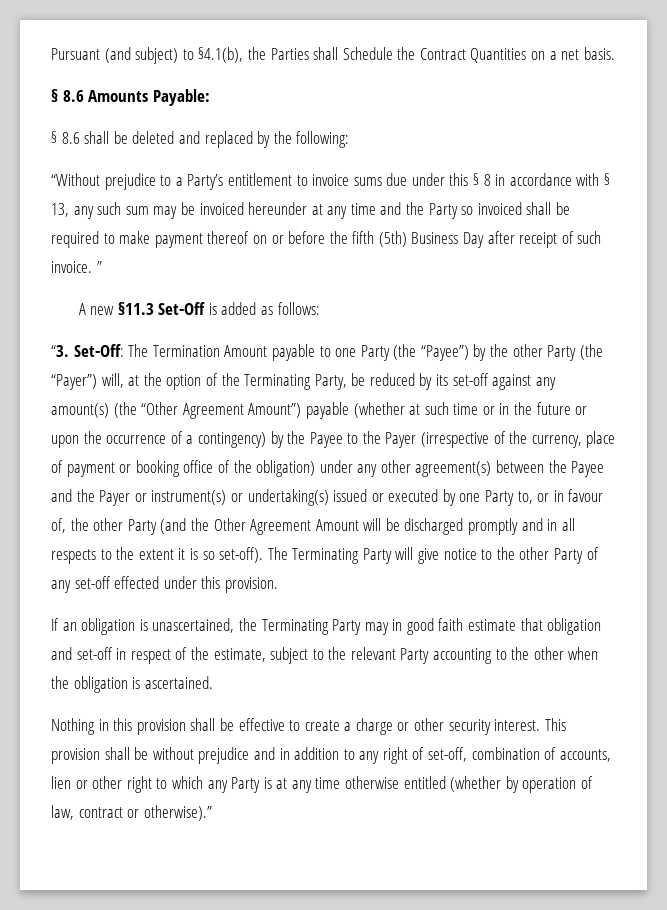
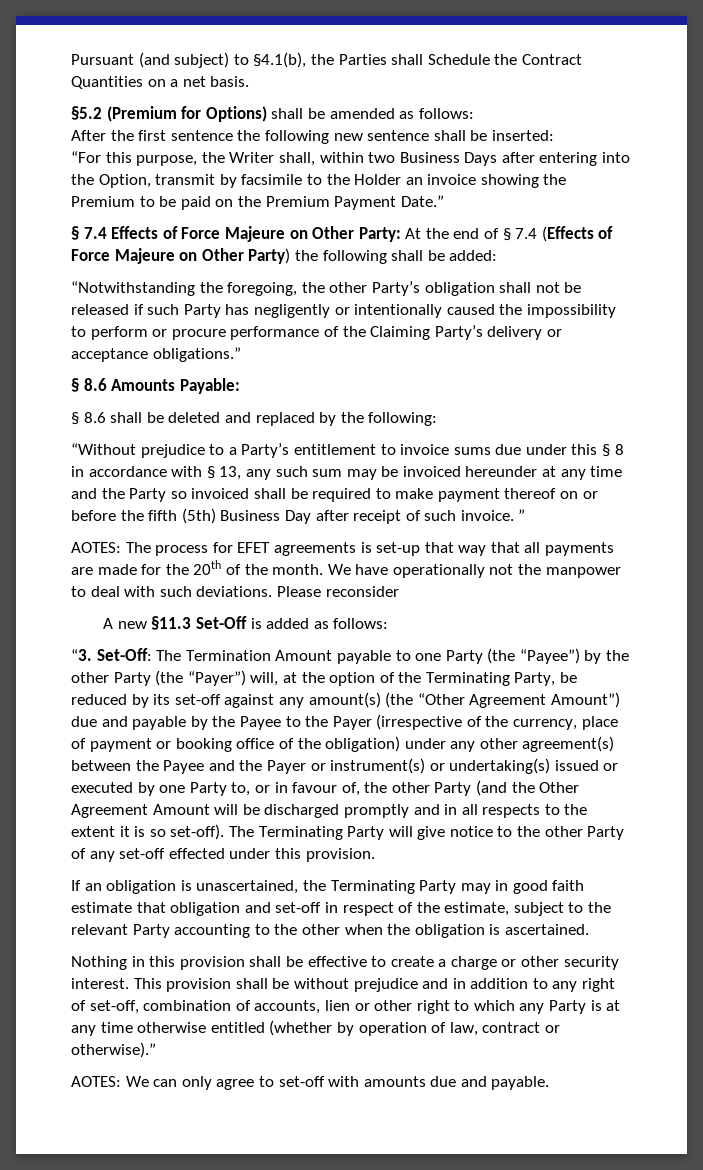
(615, 53) none -> [71,106,474,122] [71,130,554,144] [71,151,631,166] [71,174,567,188] [71,195,444,210] [71,226,614,242] [71,248,498,264] [71,281,582,296] [71,304,616,318] [71,325,562,340] [71,347,241,362] // §5.2 (Premium for Options) shall be amended as follows: // After the first sentence the following new sentence shall be inserted: // “For this purpose, the Writer shall, within two Business Days after entering into the Option, transmit by facsimile to the Holder an invoice showing the Premium to be paid on the Premium Payment Date.” // § 7.4 Effects of Force Majeure on Other Party: At the end of § 7.4 (Effects of Force Majeure on Other Party) the following shall be added: // “Notwithstanding the foregoing, the other Party’s obligation shall not be released if such Party has negligently or intentionally caused the impossibility to perform or procure performance of the Claiming Party’s delivery or acceptance obligations.”
(102, 267) none -> [71,542,615,556] [71,560,621,578] [71,586,399,597] // AOTES: The process for EFET agreements is set-up that way that all payments are made for the 20th of the month. We have operationally not the manpower to deal with such deviations. Please reconsider
[305,402,588,419] [51,431,266,448] payable (whether at such time or in the future or upon the occurrence of a contingency) -> [71,716,187,730] due and payable
(212, 813) none -> [71,1076,550,1090] // AOTES: We can only agree to set-off with amounts due and payable.

